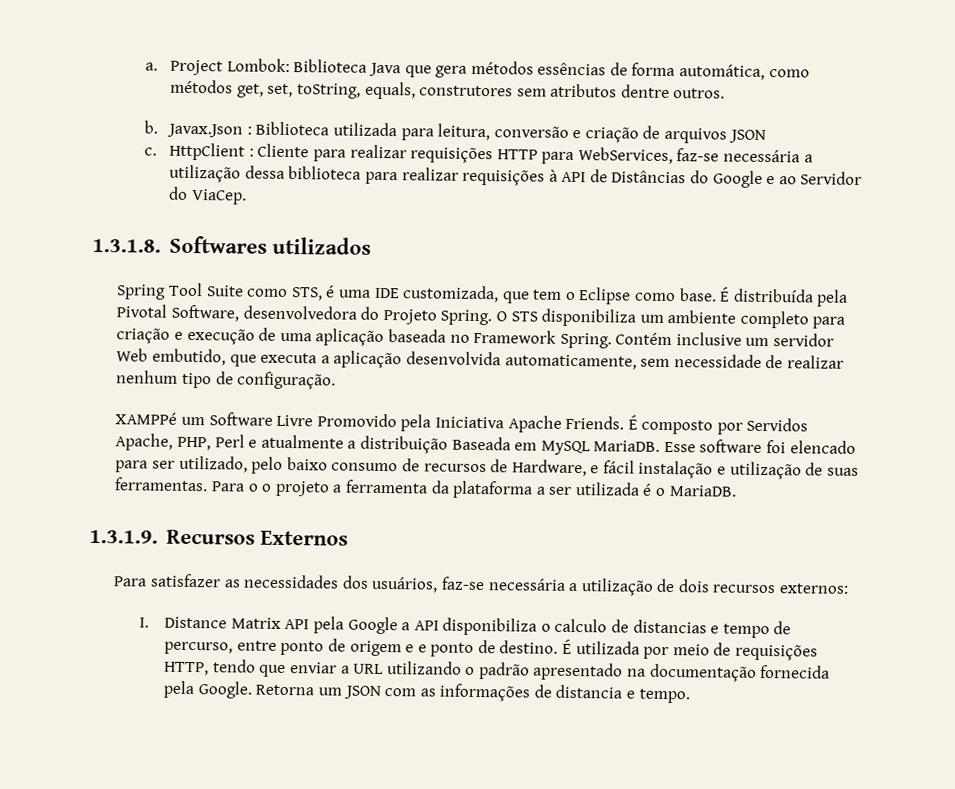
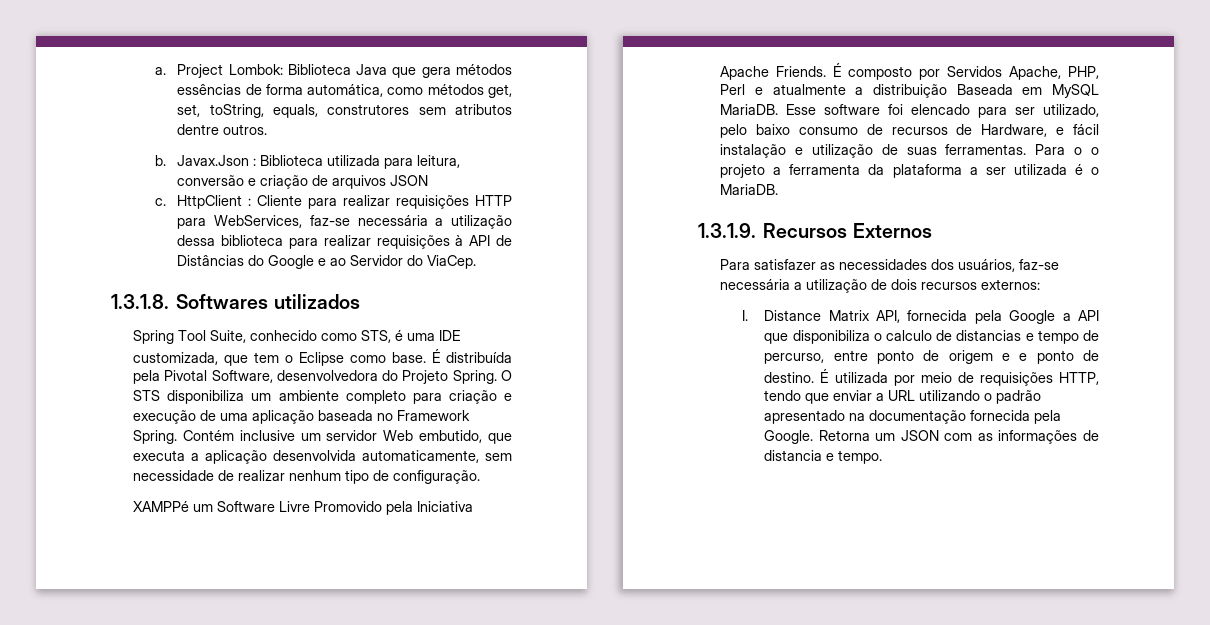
[206,285,244,297] Suite -> [210,330,318,343] Suite, conhecido
[284,618,310,630] API -> [876,310,968,323] API, fornecida
(439, 625) none -> [764,333,789,344] que

